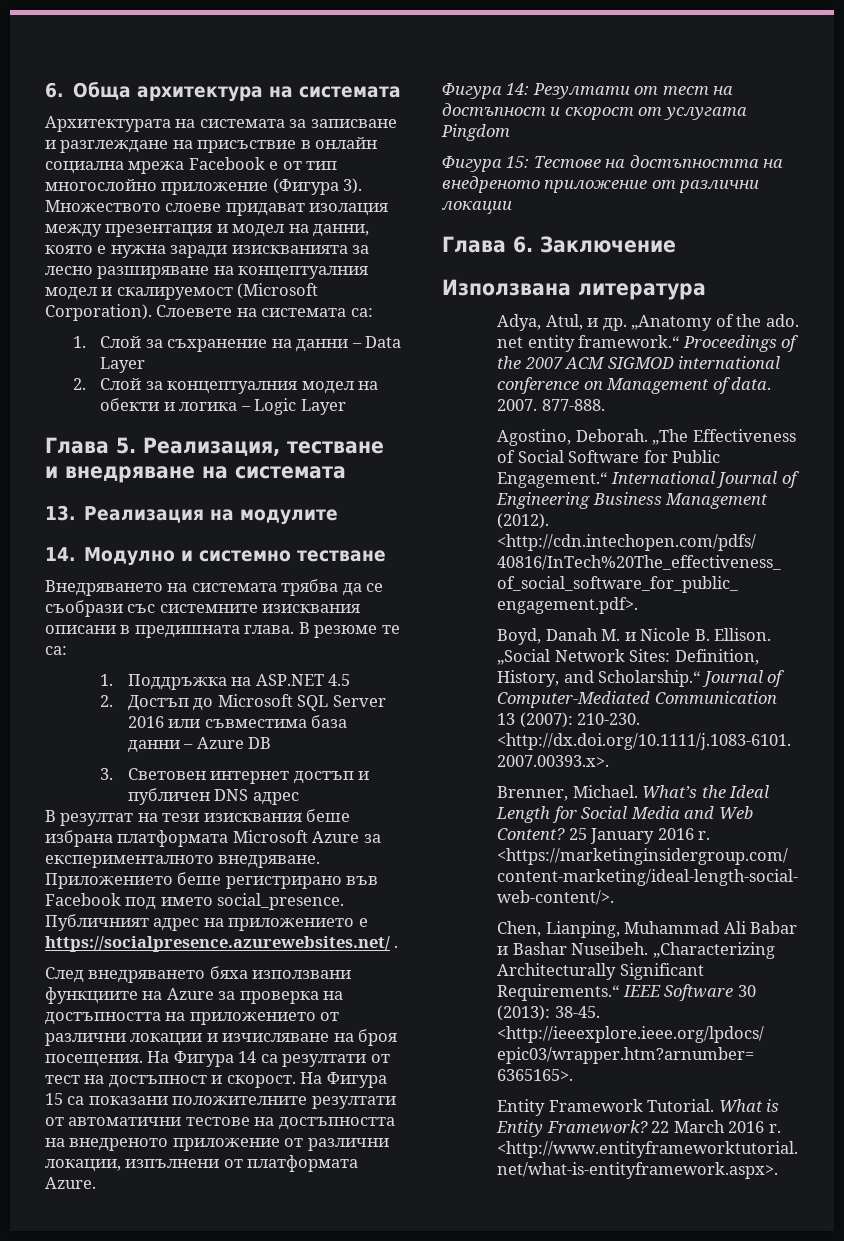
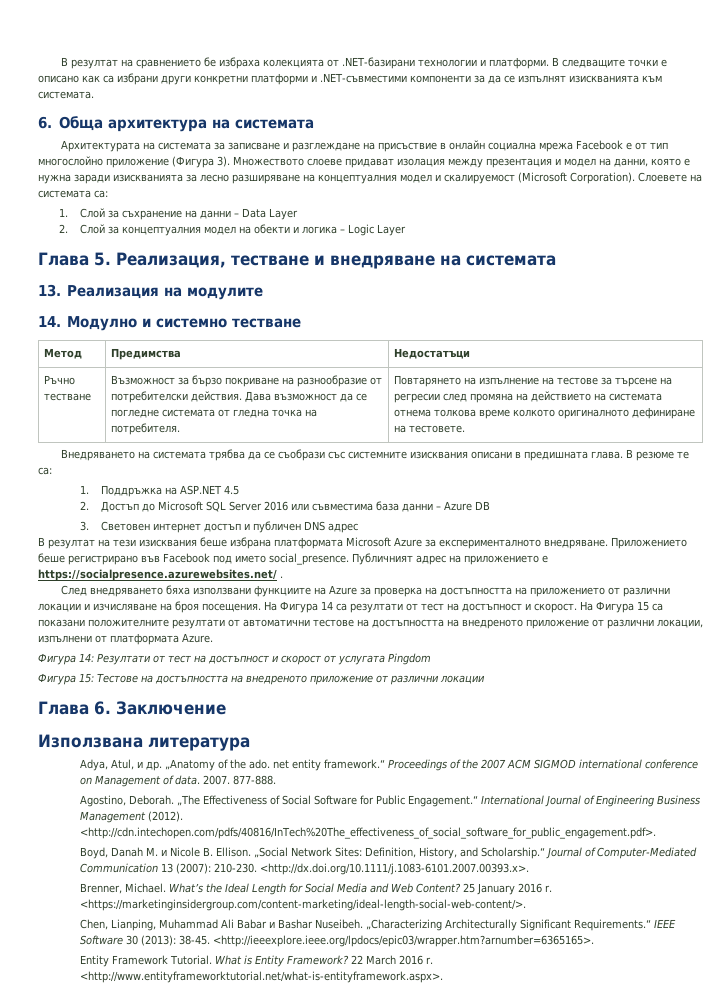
(45, 90) none -> [61,57,668,69] [38,73,662,85] [38,91,94,99] В резултат на сравнението бе избраха колекцията от .NET-базирани технологии и платформи. В следващите точки е описано как са избрани други конкретни платформи и .NET-съвместими компоненти за да се изпълнят изискванията към системата. //
(387, 556) none -> [44,348,83,359] [111,348,182,360] [394,348,471,359] [44,375,76,385] [44,393,92,401] [111,375,383,387] [111,391,368,403] [111,409,318,418] [111,423,181,435] [394,375,673,387] [394,391,663,403] [394,407,696,419] [394,425,466,433] // Метод | Предимства | Недостатъци // Ръчно тестване | Възможност за бързо покриване на разнообразие от потребителски действия. Дава възможност да се погледне системата от гледна точка на потребителя. | Повтарянето на изпълнение на тестове за търсене на регресии след промяна на действието на системата отнема толкова време колкото оригиналното дефиниране на тестовете.

